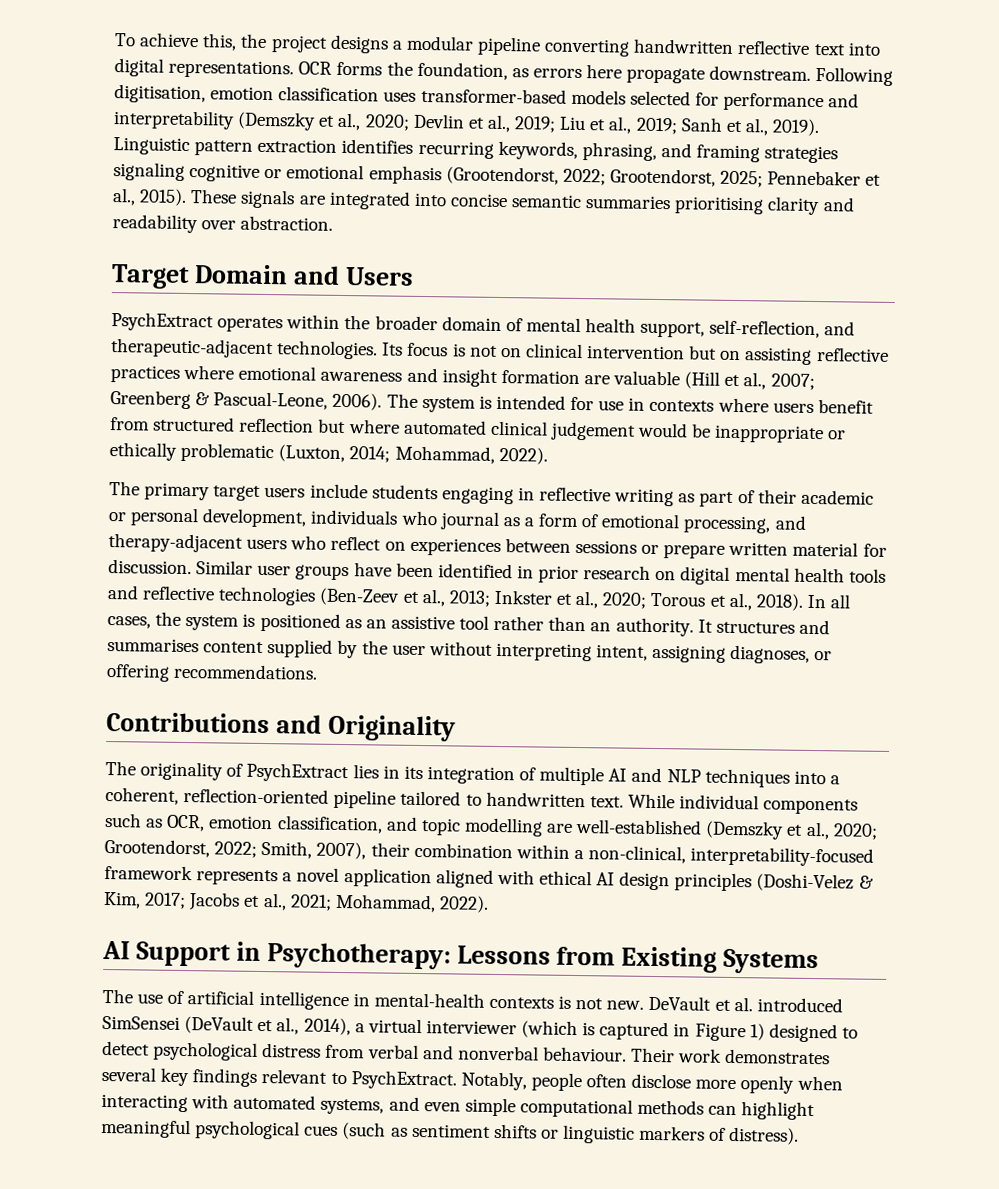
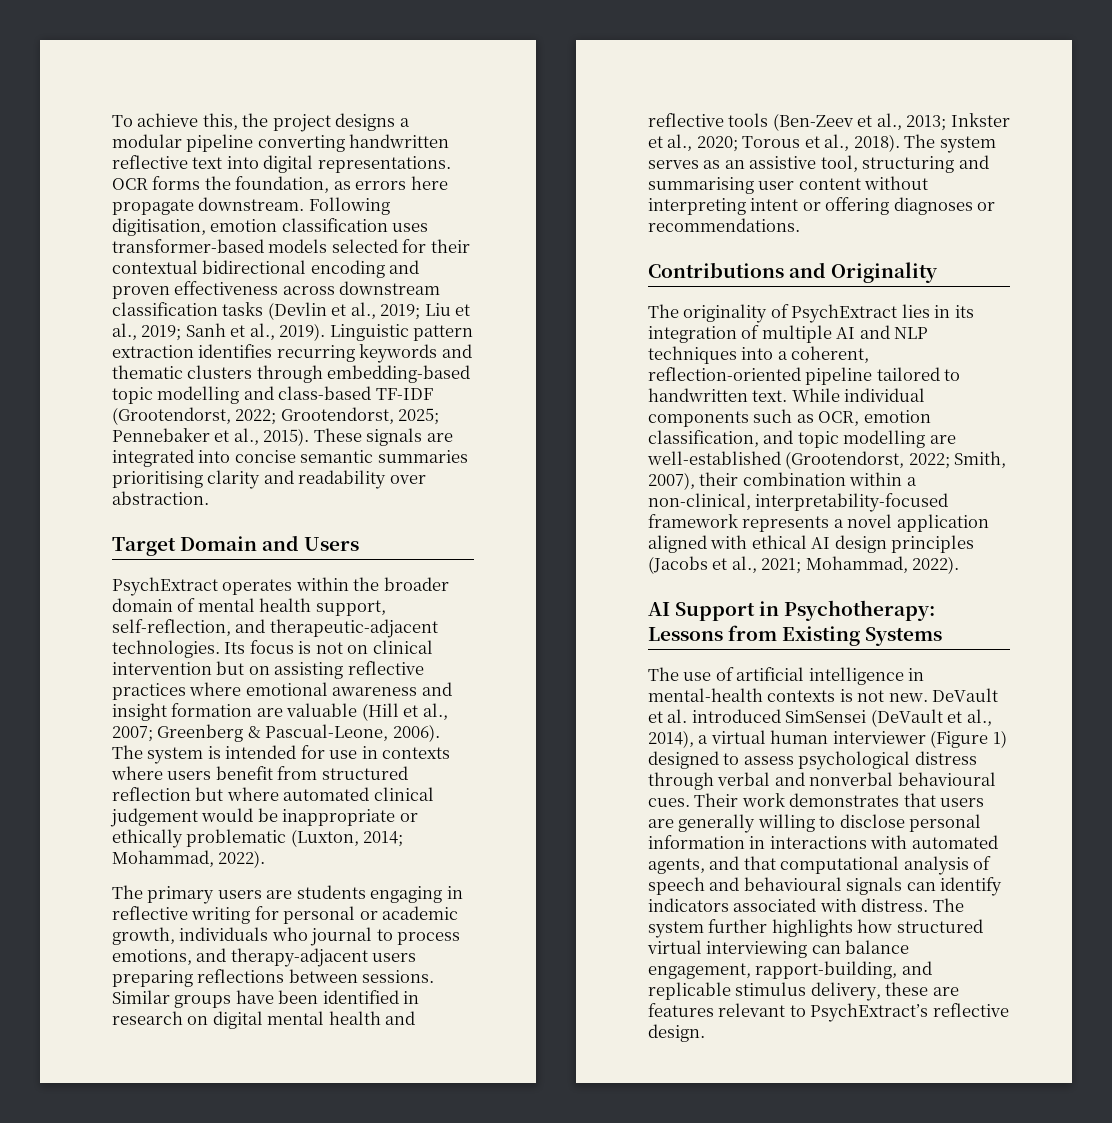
[723,92,860,112] [113,110,465,131] performance and interpretability (Demszky et al., 2020; Devlin -> [430,239,470,253] [112,260,420,278] [112,281,441,299] [112,302,327,320] their contextual bidirectional encoding and proven effectiveness across downstream classification tasks (Devlin
[497,140,839,164] [113,162,442,185] keywords, phrasing, and framing strategies signaling cognitive or emotional emphasis -> [359,344,472,363] [112,365,471,383] [112,386,433,404] keywords and thematic clusters through embedding-based topic modelling and class-based TF-IDF
[213,483,368,501] target users include -> [217,890,293,899] users are
[678,489,874,507] [108,507,807,534] [108,533,887,559] [108,559,292,576] as part of their academic or personal development, individuals who journal as a form of emotional processing, and therapy-adjacent users who reflect on experiences between sessions or prepare written material for discussion. Similar user -> [254,906,459,924] [112,927,461,946] [112,948,417,967] [112,969,435,987] [112,990,170,1004] for personal or academic growth, individuals who journal to process emotions, and therapy-adjacent users preparing reflections between sessions. Similar
[538,565,580,584] prior -> (420, 997) none
[848,568,886,583] tools -> (381, 1018) none
[218,586,317,606] technologies -> [728,113,769,127] tools
[806,594,852,609] [107,611,830,637] [107,638,833,664] [106,664,170,682] In all cases, the system is positioned as an assistive tool rather than an authority. It structures and summarises content supplied by the user without interpreting intent, assigning diagnoses, or offering -> [904,134,996,153] [648,155,989,173] [648,176,929,194] [648,197,996,215] The system serves as an assistive tool, structuring and summarising user content without interpreting intent or offering diagnoses or
[705,820,878,840] [104,838,210,858] (Demszky et al., 2020; Grootendorst, -> [785,451,905,469] (Grootendorst,
[756,873,874,892] [103,891,241,911] (Doshi-Velez & Kim, 2017; Jacobs -> [648,556,708,574] (Jacobs
[425,1020,746,1042] interviewer (which is captured in Figure -> [770,730,989,748] human interviewer (Figure
[102,1040,150,1056] detect -> [743,756,794,765] assess
[325,1044,366,1059] from -> [648,772,714,790] through
[542,1046,627,1062] behaviour. -> [897,772,996,786] [648,798,690,807] behavioural cues.
[101,1066,843,1094] [101,1093,816,1121] [101,1118,800,1145] several key findings relevant to PsychExtract. Notably, people often disclose more openly when interacting with automated systems, and even simple computational methods can highlight meaningful psychological cues (such as sentiment shifts or linguistic markers of distress). -> [903,793,985,807] [648,814,982,833] [648,835,998,849] [648,856,992,875] [648,877,1003,896] [648,898,964,912] [648,919,983,938] [647,940,910,958] [648,961,932,979] [648,982,959,1001] [648,1003,1009,1022] [648,1024,705,1042] that users are generally willing to disclose personal information in interactions with automated agents, and that computational analysis of speech and behavioural signals can identify indicators associated with distress. The system further highlights how structured virtual interviewing can balance engagement, rapport-building, and replicable stimulus delivery, these are features relevant to PsychExtract’s reflective design.

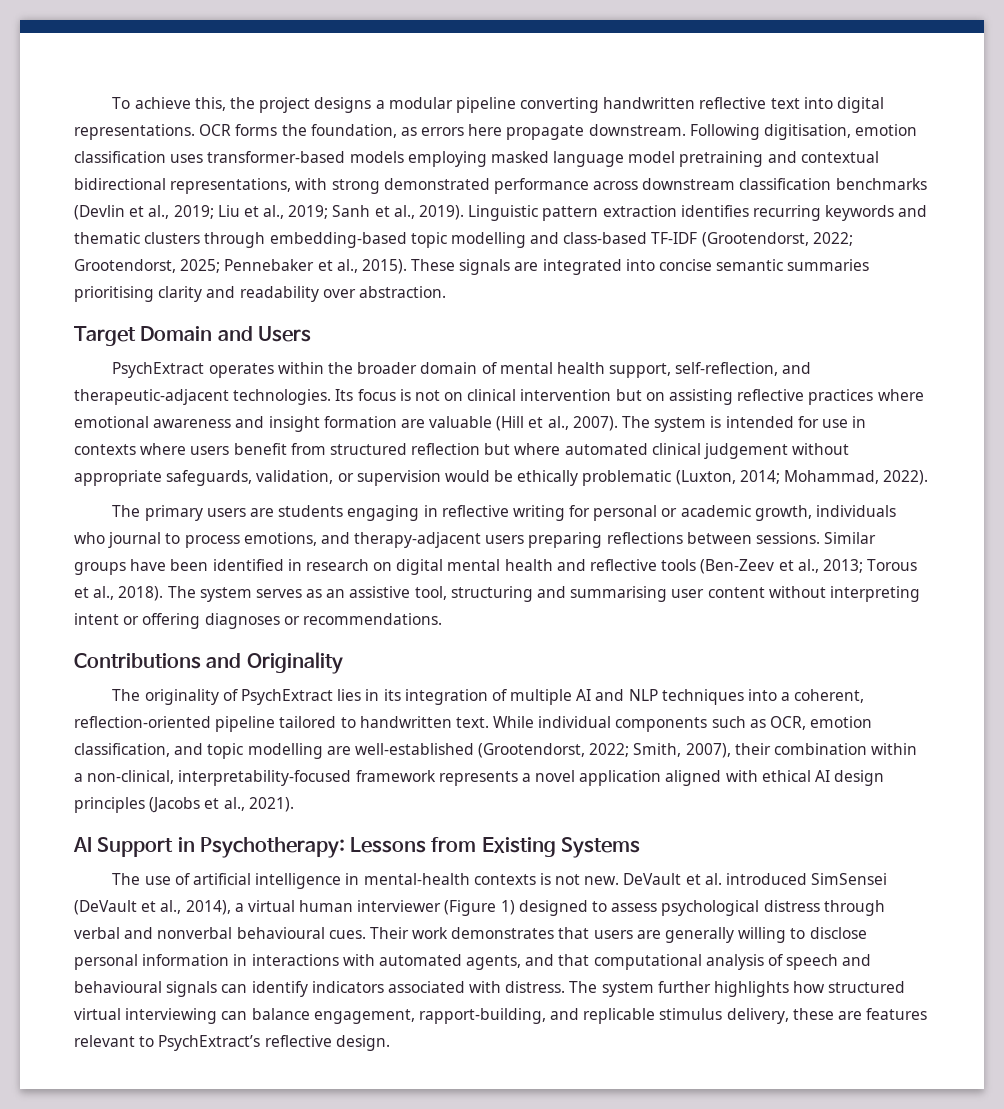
[331,239,470,253] [112,260,420,278] [112,281,279,299] selected for their contextual bidirectional encoding and proven effectiveness -> [407,151,879,167] [74,178,589,194] employing masked language model pretraining and contextual bidirectional representations, with strong demonstrated performance
[222,302,264,316] tasks -> [835,178,927,190] benchmarks
[112,724,440,742] 2007; Greenberg & Pascual-Leone, 2006). -> [572,416,618,431] 2007).
[201,808,418,826] would be inappropriate or -> [792,443,850,455] [74,470,514,486] without appropriate safeguards, validation, or supervision would be
[950,113,1010,127] [648,134,738,152] Inkster et al., 2020; -> (863, 566) none
[761,556,960,574] 2021; Mohammad, 2022). -> [248,797,294,812] 2021).

